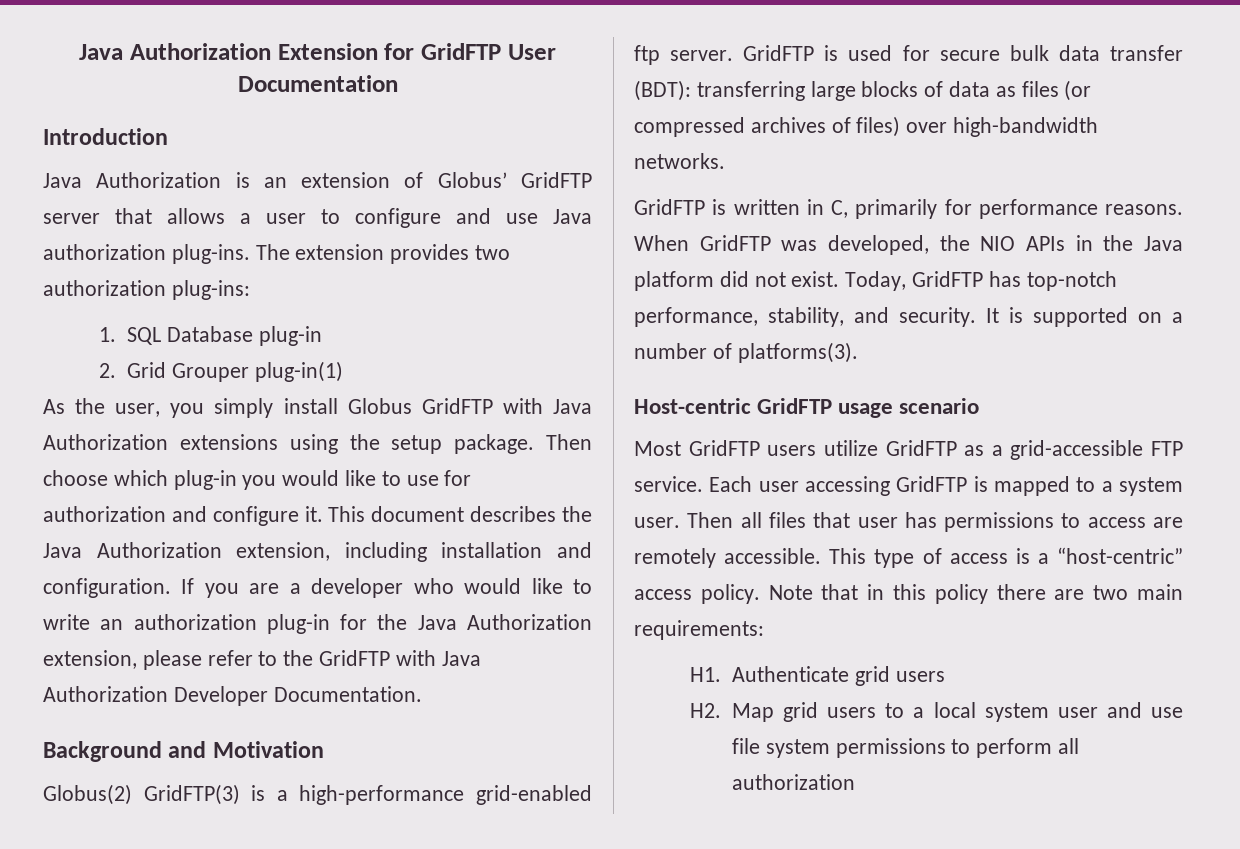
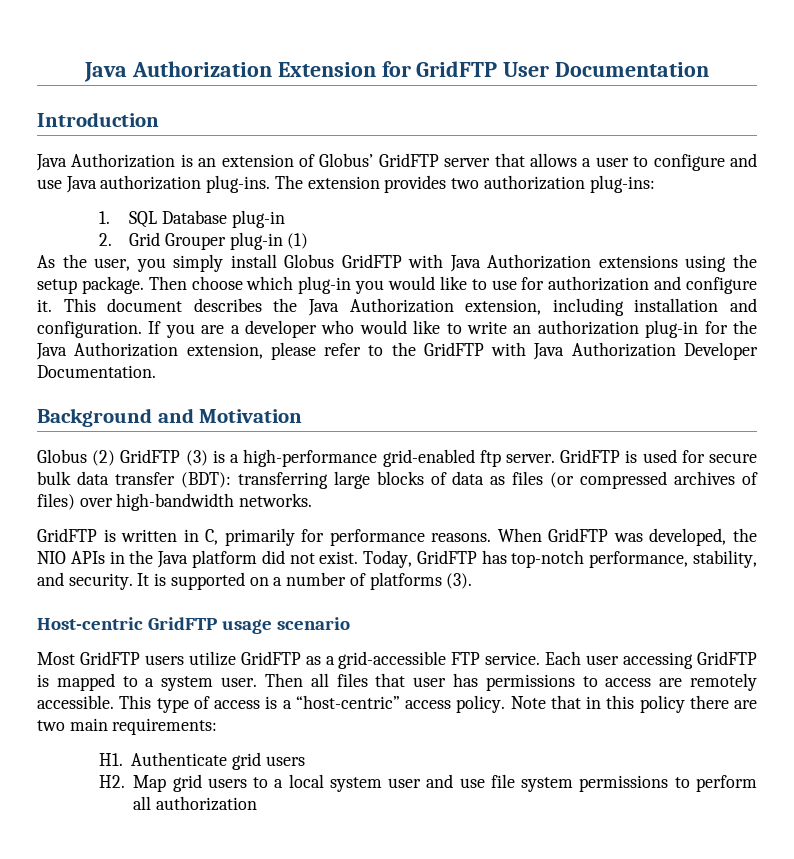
[254,361,343,382] plug-in(1) -> [229,232,309,250] plug-in (1)
[43,784,240,805] Globus(2) GridFTP(3) -> [37,449,208,466] Globus (2) GridFTP (3)
[737,342,858,363] platforms(3). -> [369,572,473,590] platforms (3).

